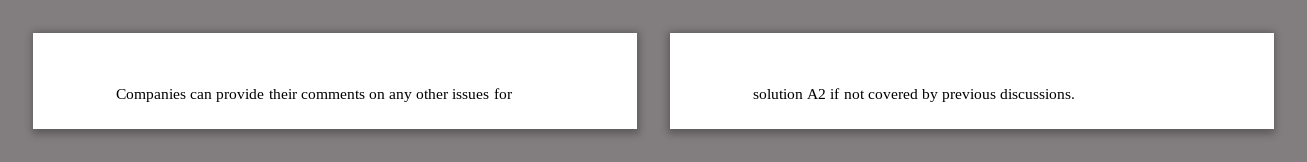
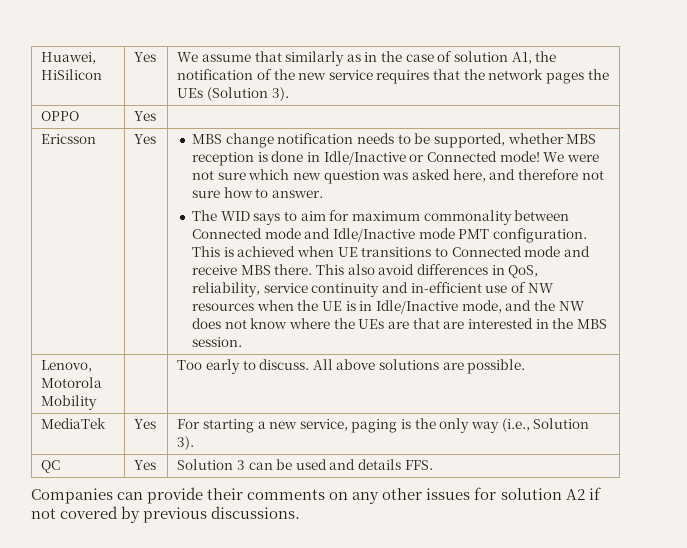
(116, 95) none -> [41,52,97,64] [41,69,103,80] [134,52,157,62] [177,51,557,66] [177,69,609,84] [177,87,289,101] [41,111,80,121] [134,111,157,121] [41,134,97,144] [134,134,157,144] [192,133,597,148] [192,151,599,166] [192,169,604,184] [192,187,324,198] [192,210,570,225] [192,228,587,243] [192,246,590,257] [192,264,539,278] [192,282,554,297] [192,300,585,314] [192,318,607,329] [192,337,243,347] [41,360,93,372] [41,377,103,388] [41,395,98,410] [177,359,526,374] [41,418,107,429] [134,419,157,429] [177,418,590,433] [177,436,195,450] [41,460,61,473] [134,460,157,470] [177,459,433,470] Huawei, HiSilicon | Yes | We assume that similarly as in the case of solution A1, the notification of the new service requires that the network pages the UEs (Solution 3). // OPPO | Yes | // Ericsson | Yes | MBS change notification needs to be supported, whether MBS reception is done in Idle/Inactive or Connected mode! We were not sure which new question was asked here, and therefore not sure how to answer. // The WID says to aim for maximum commonality between Connected mode and Idle/Inactive mode PMT configuration. This is achieved when UE transitions to Connected mode and receive MBS there. This also avoid differences in QoS, reliability, service continuity and in-efficient use of NW resources when the UE is in Idle/Inactive mode, and the NW does not know where the UEs are that are interested in the MBS session. // Lenovo, Motorola Mobility | | Too early to discuss. All above solutions are possible. // MediaTek | Yes | For starting a new service, paging is the only way (i.e., Solution 3). // QC | Yes | Solution 3 can be used and details FFS. //

